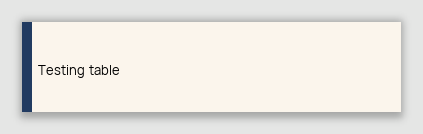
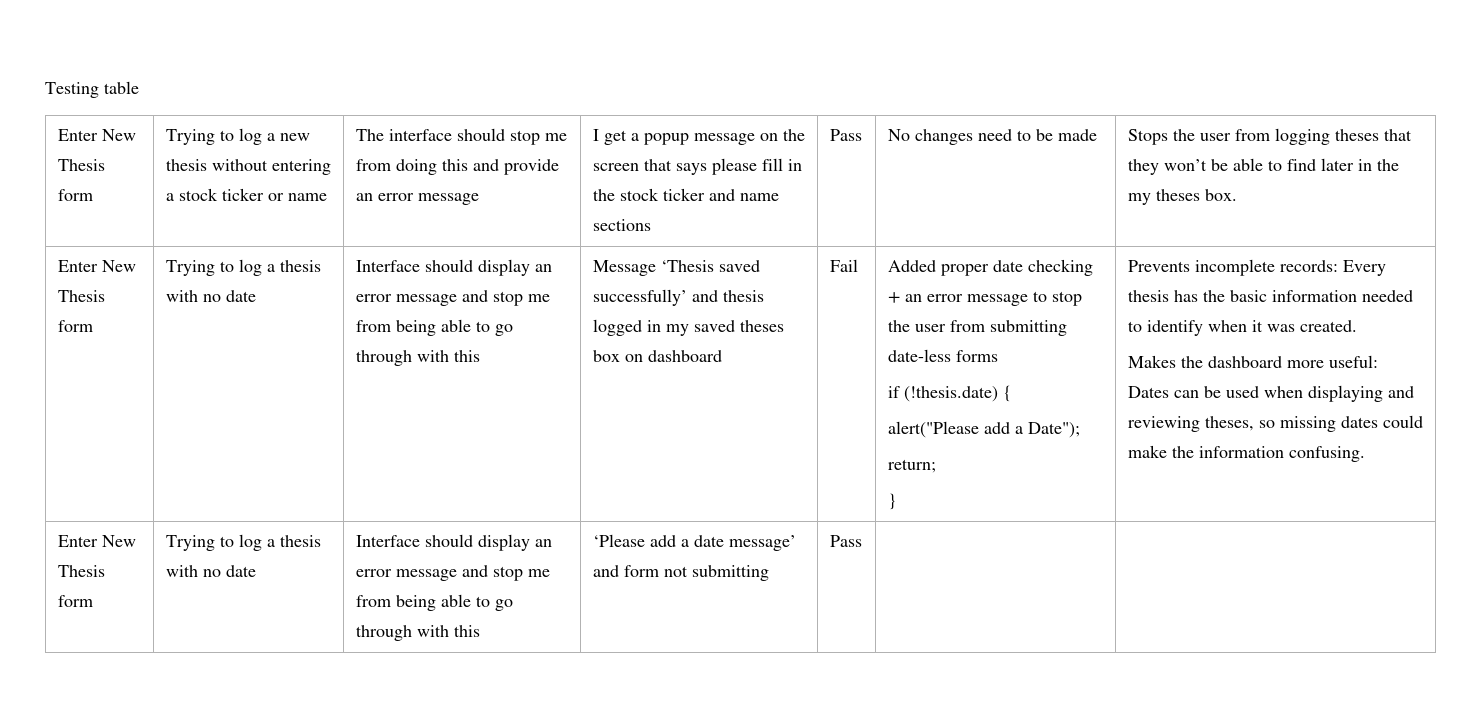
(120, 70) none -> [57,129,136,141] [57,159,105,171] [57,189,93,201] [165,128,310,145] [165,159,331,175] [165,188,327,201] [355,128,567,145] [355,159,559,175] [355,193,479,205] [592,129,805,145] [592,158,802,175] [592,188,779,201] [592,219,651,231] [829,129,862,141] [887,129,1097,145] [1127,128,1412,145] [1127,158,1399,175] [1127,189,1237,205] [57,260,136,272] [57,290,105,302] [57,320,93,332] [165,259,321,276] [165,290,256,302] [355,259,552,276] [355,290,550,306] [355,319,513,336] [355,350,480,366] [592,260,760,276] [592,289,764,306] [592,319,784,336] [592,350,722,362] [829,259,858,272] [887,259,1093,276] [887,291,1082,306] [887,320,1067,336] [887,349,998,362] [887,385,1012,402] [887,421,1080,438] [887,459,936,473] [887,493,897,510] [1127,259,1386,276] [1127,290,1413,302] [1127,320,1357,336] [1127,355,1378,368] [1127,385,1414,402] [1127,415,1423,432] [1127,445,1365,462] [57,535,136,547] [57,565,105,577] [57,595,93,607] [165,534,321,551] [165,565,256,577] [355,534,552,551] [355,565,550,581] [355,594,513,611] [355,625,480,641] [592,534,796,551] [592,565,769,581] [829,535,862,547] // Enter New Thesis form | Trying to log a new thesis without entering a stock ticker or name | The interface should stop me from doing this and provide an error message | I get a popup message on the screen that says please fill in the stock ticker and name sections | Pass | No changes need to be made | Stops the user from logging theses that they won’t be able to find later in the my theses box. // Enter New Thesis form | Trying to log a thesis with no date | Interface should display an error message and stop me from being able to go through with this | Message ‘Thesis saved successfully’ and thesis logged in my saved theses box on dashboard | Fail | Added proper date checking + an error message to stop the user from submitting date-less forms // if (!thesis.date) { // alert("Please add a Date"); // return; // } | Prevents incomplete records: Every thesis has the basic information needed to identify when it was created. // Makes the dashboard more useful: Dates can be used when displaying and reviewing theses, so missing dates could make the information confusing. // Enter New Thesis form | Trying to log a thesis with no date | Interface should display an error message and stop me from being able to go through with this | ‘Please add a date message’ and form not submitting | Pass | |

